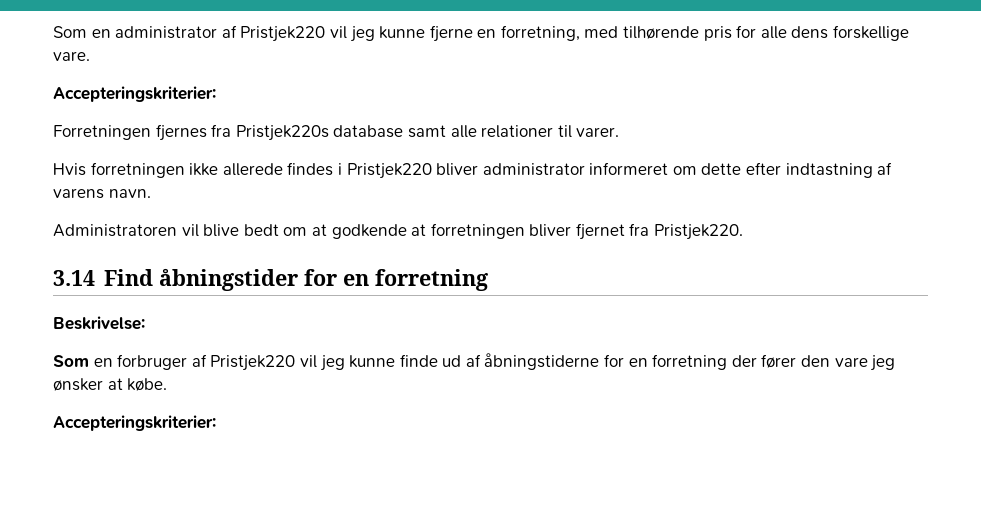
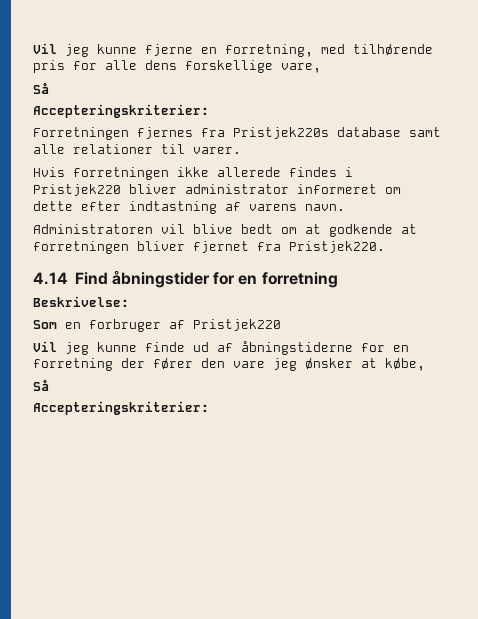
[53,25,347,42] Som en administrator af Pristjek220 vil -> [33,43,57,54] Vil
[53,51,90,61] vare. -> [281,63,321,73] [33,82,49,94] vare, // Så
[53,270,95,286] 3.14 -> [33,272,68,285] 4.14
[299,355,317,368] vil -> [33,341,57,352] // Vil
[127,378,168,391] købe. -> [385,357,425,371] [33,379,49,391] købe, // Så

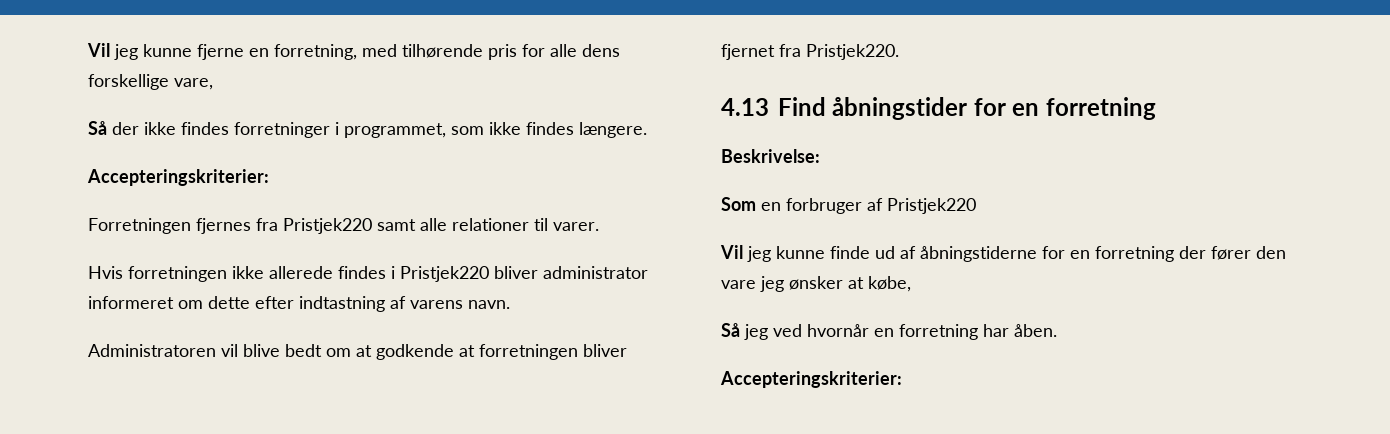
(49, 88) none -> [112,122,647,138] der ikke findes forretninger i programmet, som ikke findes længere.
[233,127,401,139] Pristjek220s database -> [283,218,372,234] Pristjek220
[33,272,68,285] 4.14 -> [721,98,769,116] 4.13
(49, 385) none -> [744,324,1057,340] jeg ved hvornår en forretning har åben.

